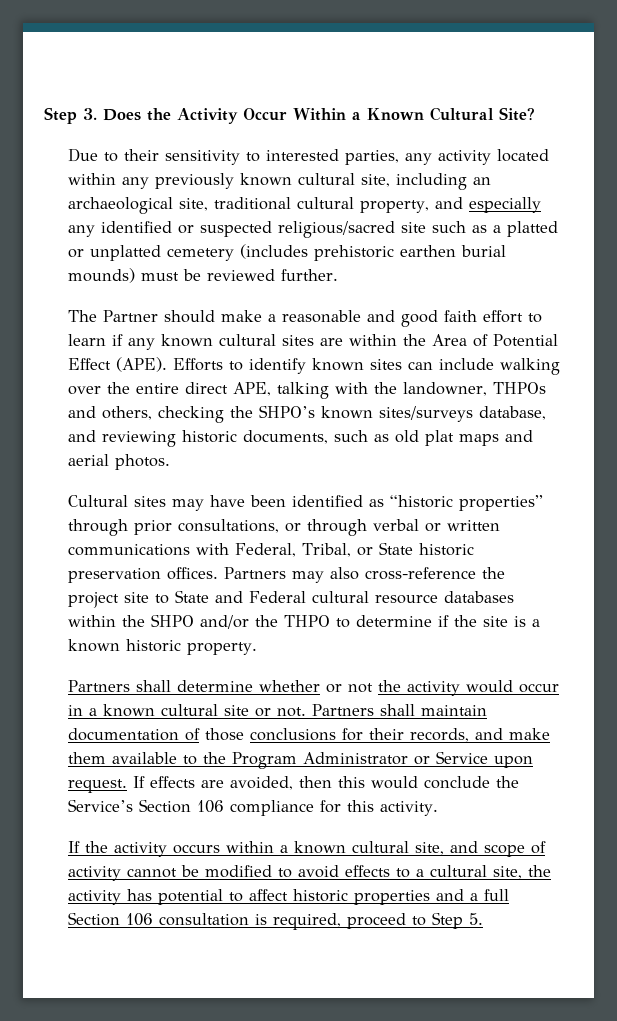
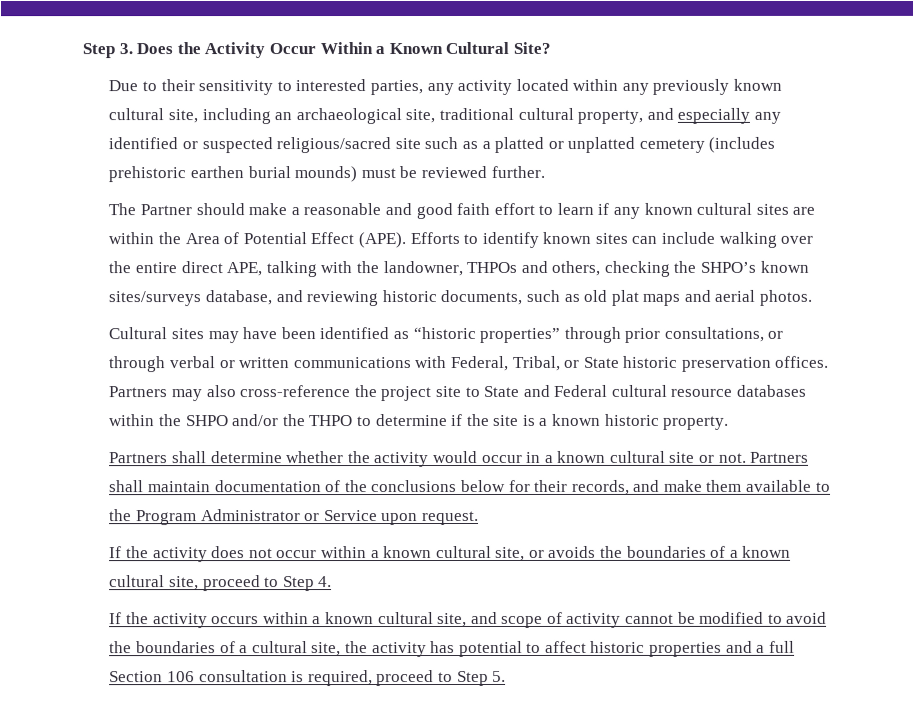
[326,683,374,693] or not -> (345, 457) none
[205,728,337,741] those conclusions -> [344,479,506,493] the conclusions below
[133,776,520,790] [68,799,439,816] If effects are avoided, then this would conclude the Service’s Section 106 compliance for this activity. -> [109,545,792,563] [109,575,333,592] // If the activity does not occur within a known cultural site, or avoids the boundaries of a known cultural site, proceed to Step 4.
[345,865,411,878] effects to -> [109,641,236,654] the boundaries of

